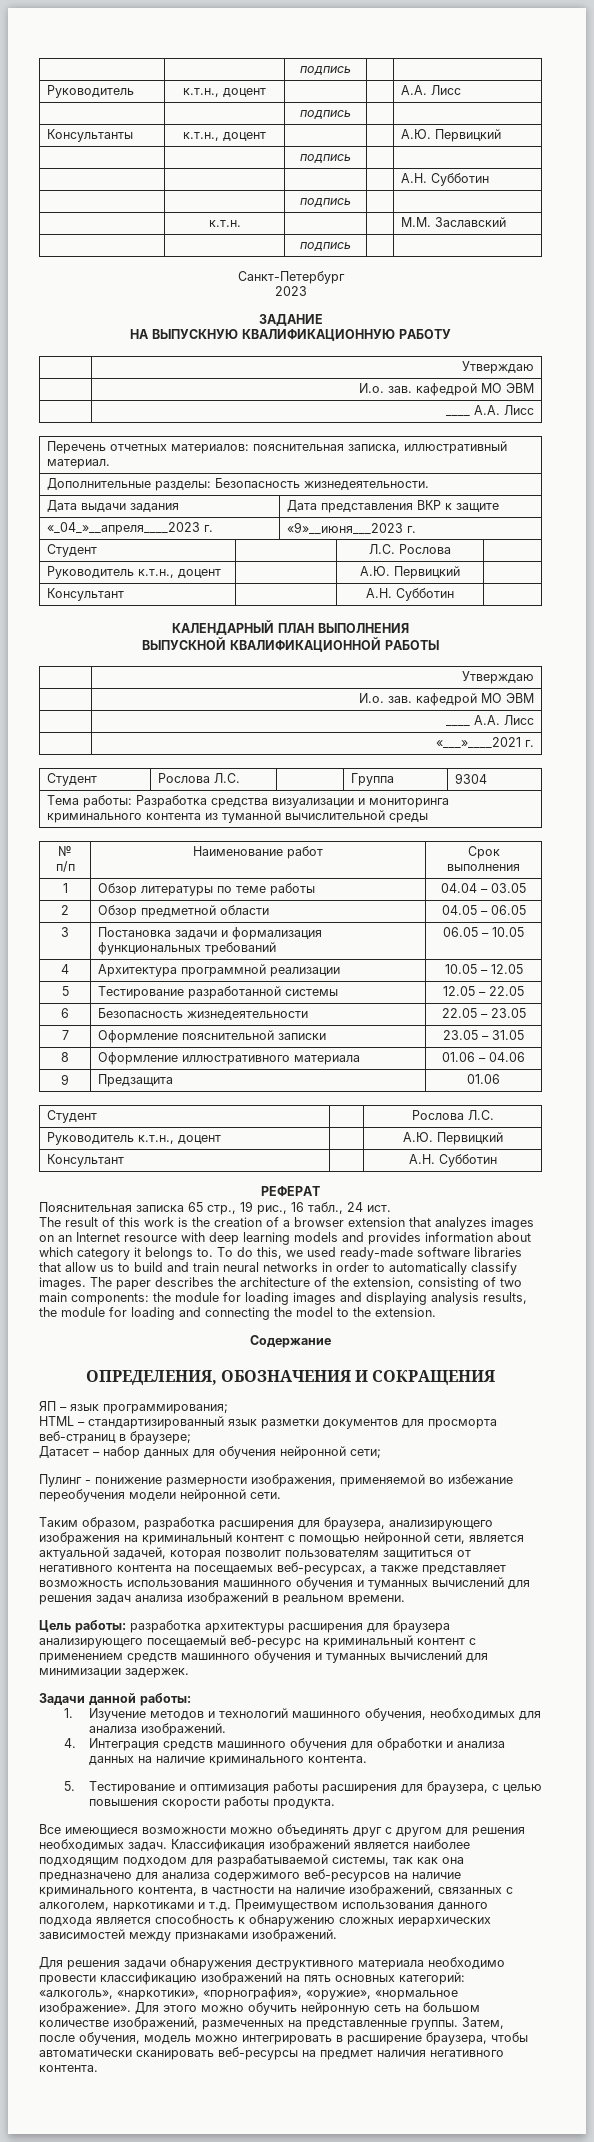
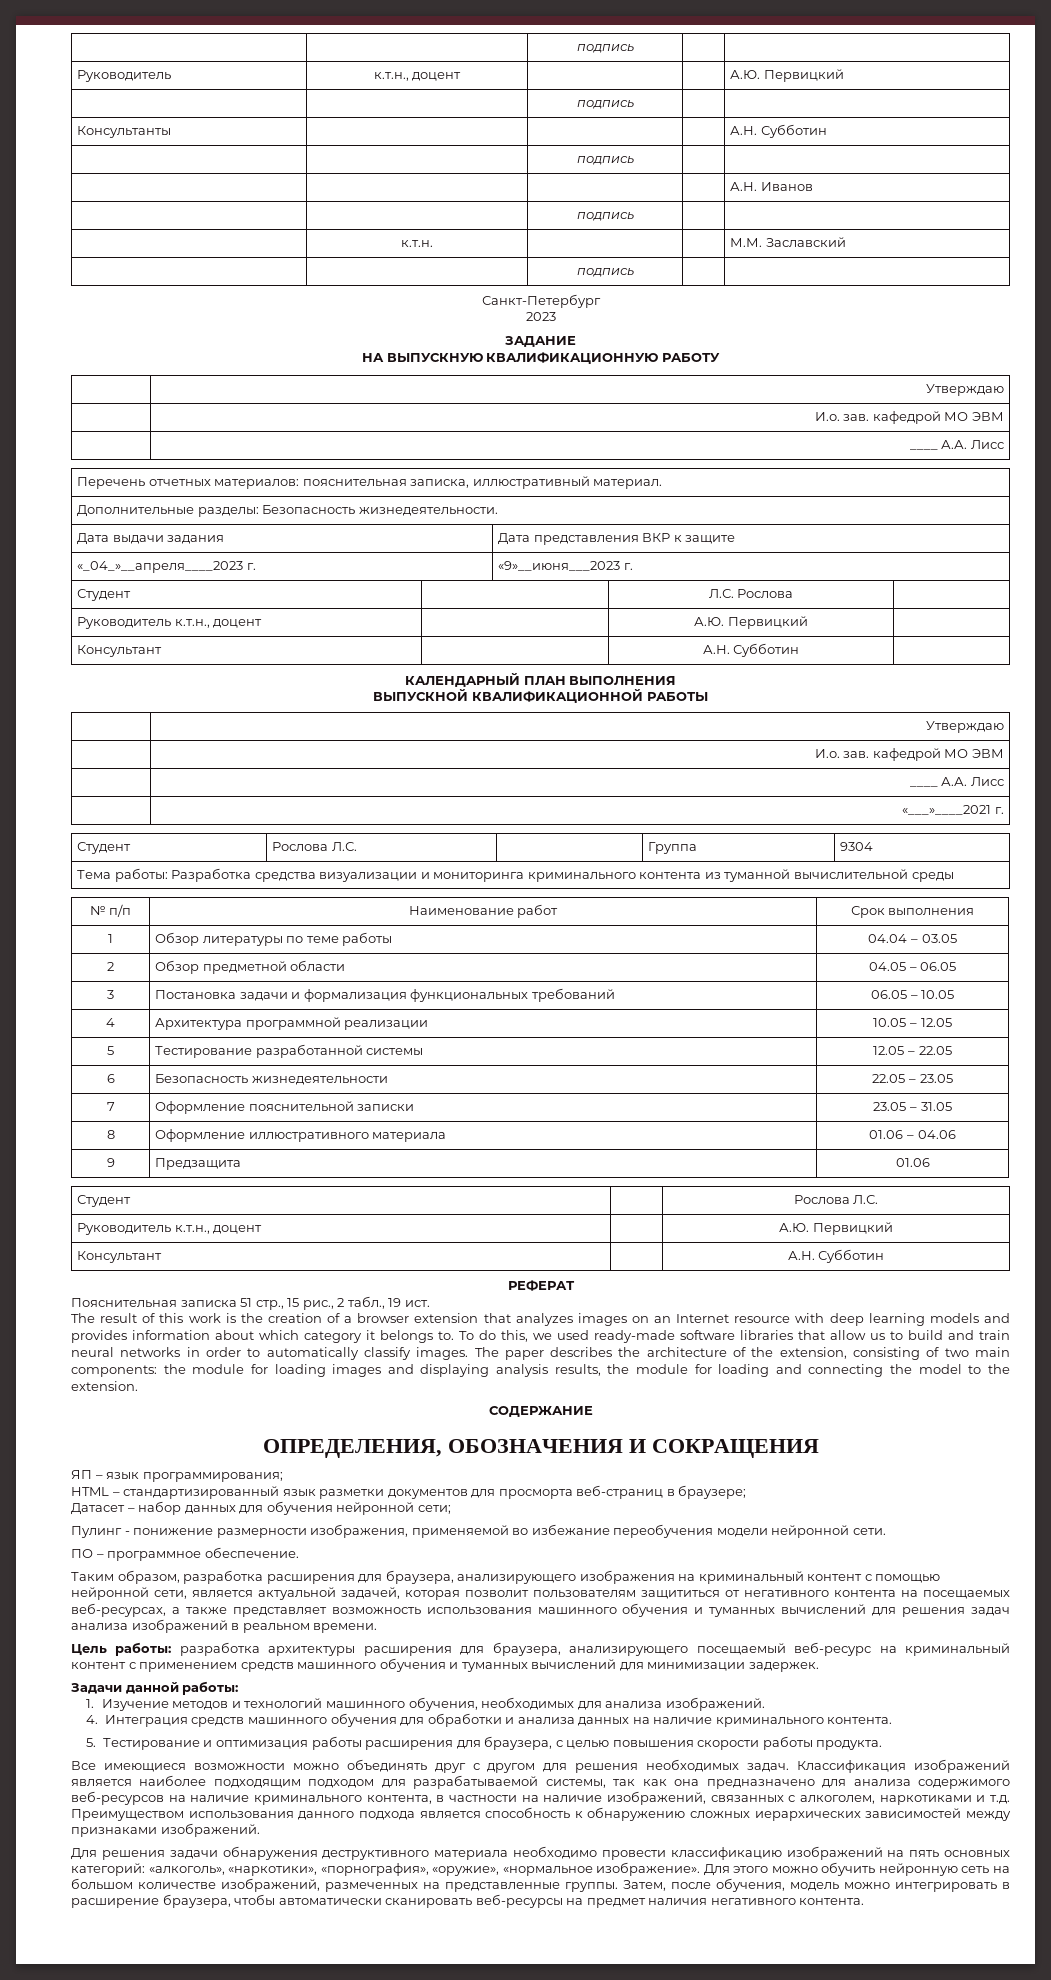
[401,85,462,95] [300,110,351,119] [47,129,134,142] [183,132,266,141] | А.А. Лисс // | | подпись | | // Консультанты | к.т.н., доцент | | -> (462, 76) none
(351, 158) none -> [77,126,172,138] Консультанты
(351, 202) none -> [730,182,813,191] [576,212,634,221] // | | | | А.Н. Иванов // | | подпись | |
[188,1201,363,1215] 65 стр., 19 рис., 16 табл., 24 -> [240,1296,402,1310] 51 стр., 15 рис., 2 табл., 19
[250,1335,331,1348] Содержание -> [488,1406,593,1417] СОДЕРЖАНИЕ
(281, 1495) none -> [71,1547,299,1561] // ПО – программное обеспечение.
[393,1620,450,1633] браузера -> [492,1642,561,1656] браузера,

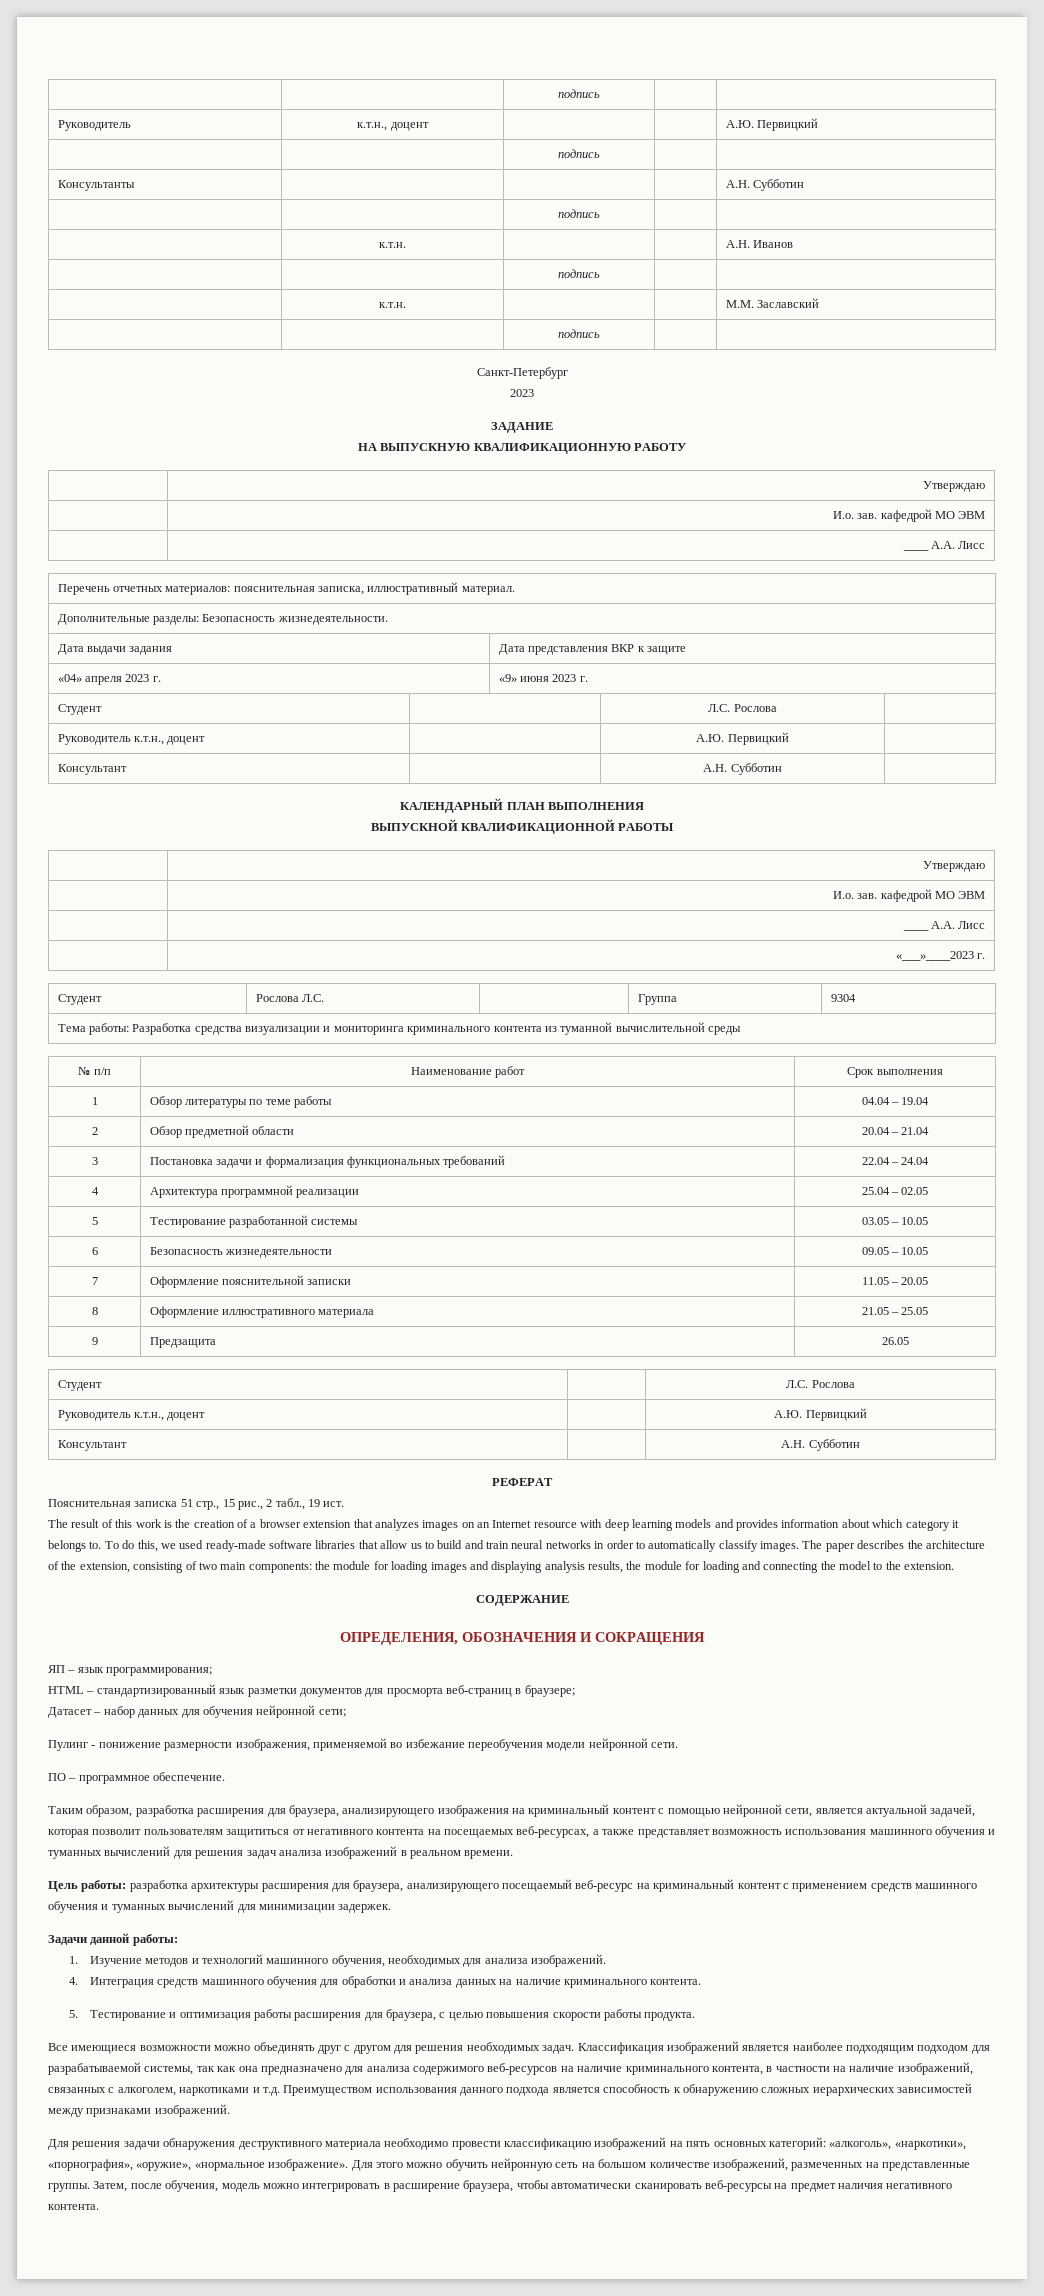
(634, 160) none -> [379,242,406,248] к.т.н.
[77,561,256,573] [498,561,621,571] «_04_»__апреля____2023 г. | «9»__июня___2023 -> [57,674,161,685] [498,674,577,682] «04» апреля 2023 г. | «9» июня 2023
[902,805,992,815] «___»____2021 -> [896,951,975,961] «___»____2023
[921,934,957,943] 03.05 -> [901,1097,930,1105] 19.04
[868,962,957,971] 04.05 – 06.05 -> [861,1127,930,1135] 20.04 – 21.04
[870,990,955,999] 06.05 – 10.05 -> [861,1157,930,1165] 22.04 – 24.04
[873,1018,952,1027] 10.05 – 12.05 -> [861,1187,929,1195] 25.04 – 02.05
[873,1046,952,1055] 12.05 – 22.05 -> [861,1217,929,1225] 03.05 – 10.05
[872,1074,953,1083] 22.05 – 23.05 -> [861,1247,929,1255] 09.05 – 10.05
[873,1102,952,1111] 23.05 – 31.05 -> [861,1277,929,1285] 11.05 – 20.05
[869,1130,956,1139] 01.06 – 04.06 -> [861,1307,929,1315] 21.05 – 25.05
[895,1158,930,1167] [77,1195,132,1207] [793,1195,879,1204] 01.06 // Студент | | Рослова Л.С. -> [881,1337,909,1345] [57,1380,102,1391] [786,1380,855,1388] 26.05 // Студент | | Л.С. Рослова

